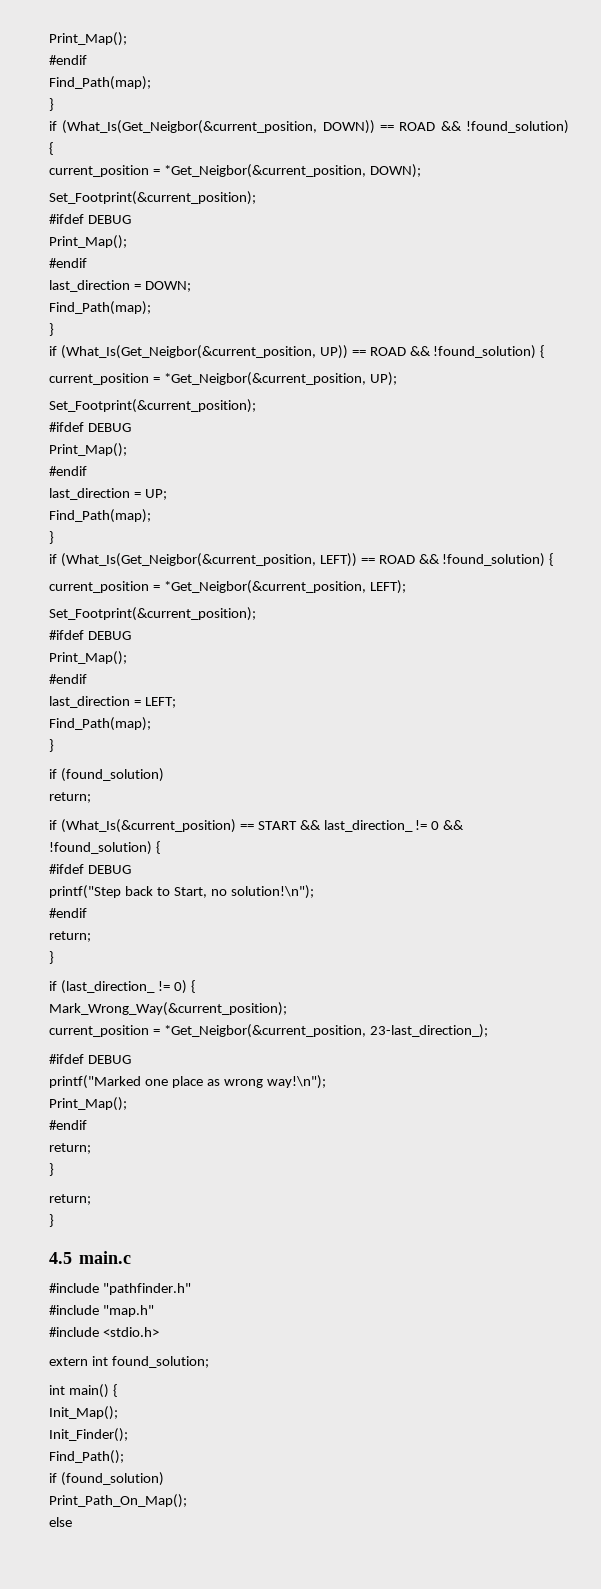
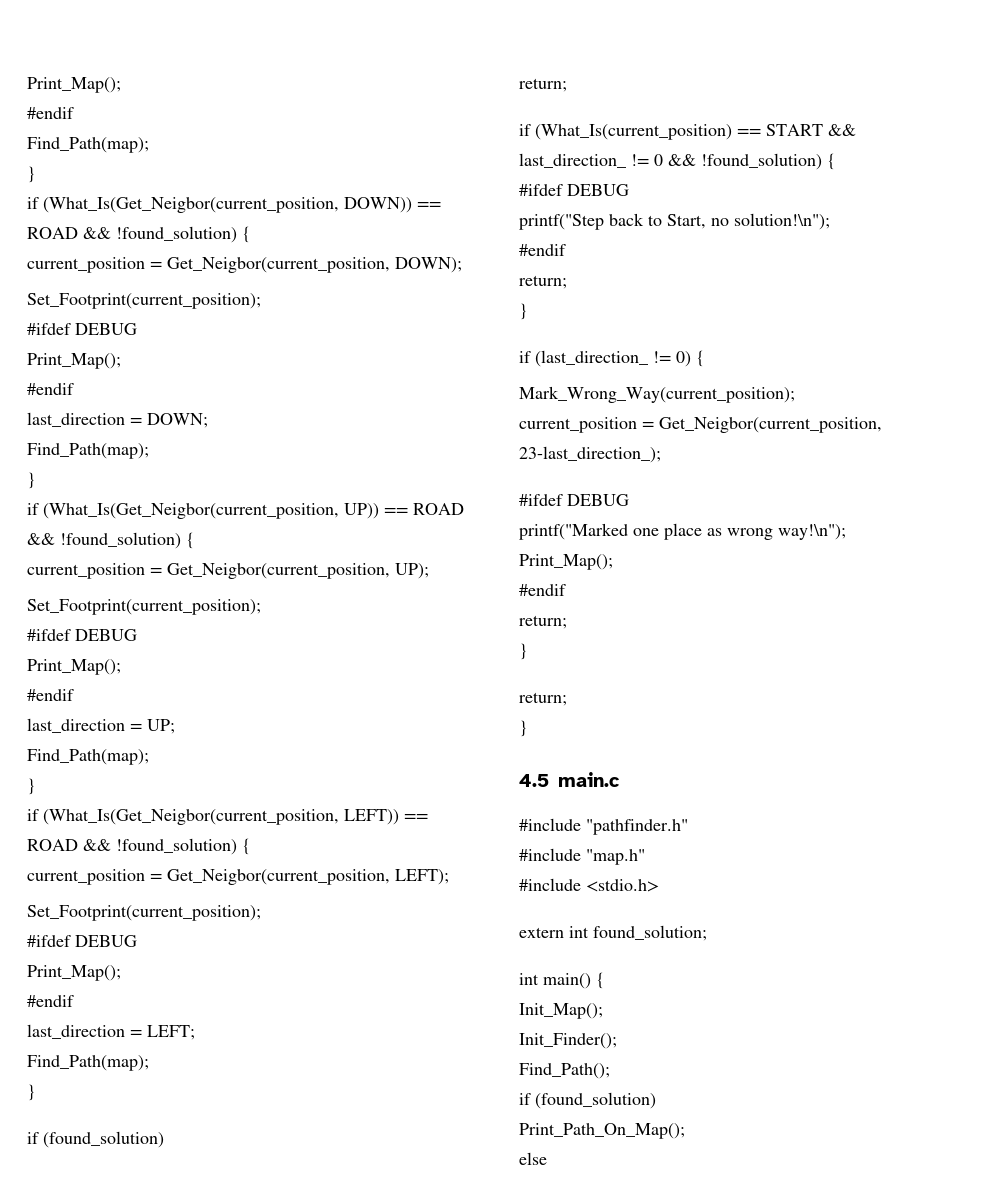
[62,120,318,134] (What_Is(Get_Neigbor(&current_position, -> [43,197,339,213] (What_Is(Get_Neigbor(current_position,
[163,164,366,178] *Get_Neigbor(&current_position, -> [167,257,390,273] Get_Neigbor(current_position,
[49,191,256,205] Set_Footprint(&current_position); -> [27,293,261,309] Set_Footprint(current_position);
[60,345,316,359] (What_Is(Get_Neigbor(&current_position, -> [43,503,339,519] (What_Is(Get_Neigbor(current_position,
[163,372,366,386] *Get_Neigbor(&current_position, -> [167,563,390,579] Get_Neigbor(current_position,
[49,399,256,413] Set_Footprint(&current_position); -> [27,599,261,615] Set_Footprint(current_position);
[60,553,316,567] (What_Is(Get_Neigbor(&current_position, -> [43,809,339,825] (What_Is(Get_Neigbor(current_position,
[163,580,366,594] *Get_Neigbor(&current_position, -> [167,869,390,885] Get_Neigbor(current_position,
[49,607,256,621] Set_Footprint(&current_position); -> [27,905,261,921] Set_Footprint(current_position);
[60,819,236,833] (What_Is(&current_position) -> [535,124,732,140] (What_Is(current_position)
[49,1002,287,1016] [49,1024,366,1038] Mark_Wrong_Way(&current_position); // current_position = *Get_Neigbor(&current_position, -> [519,386,795,403] [519,417,882,433] Mark_Wrong_Way(current_position); // current_position = Get_Neigbor(current_position,

